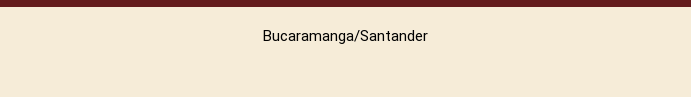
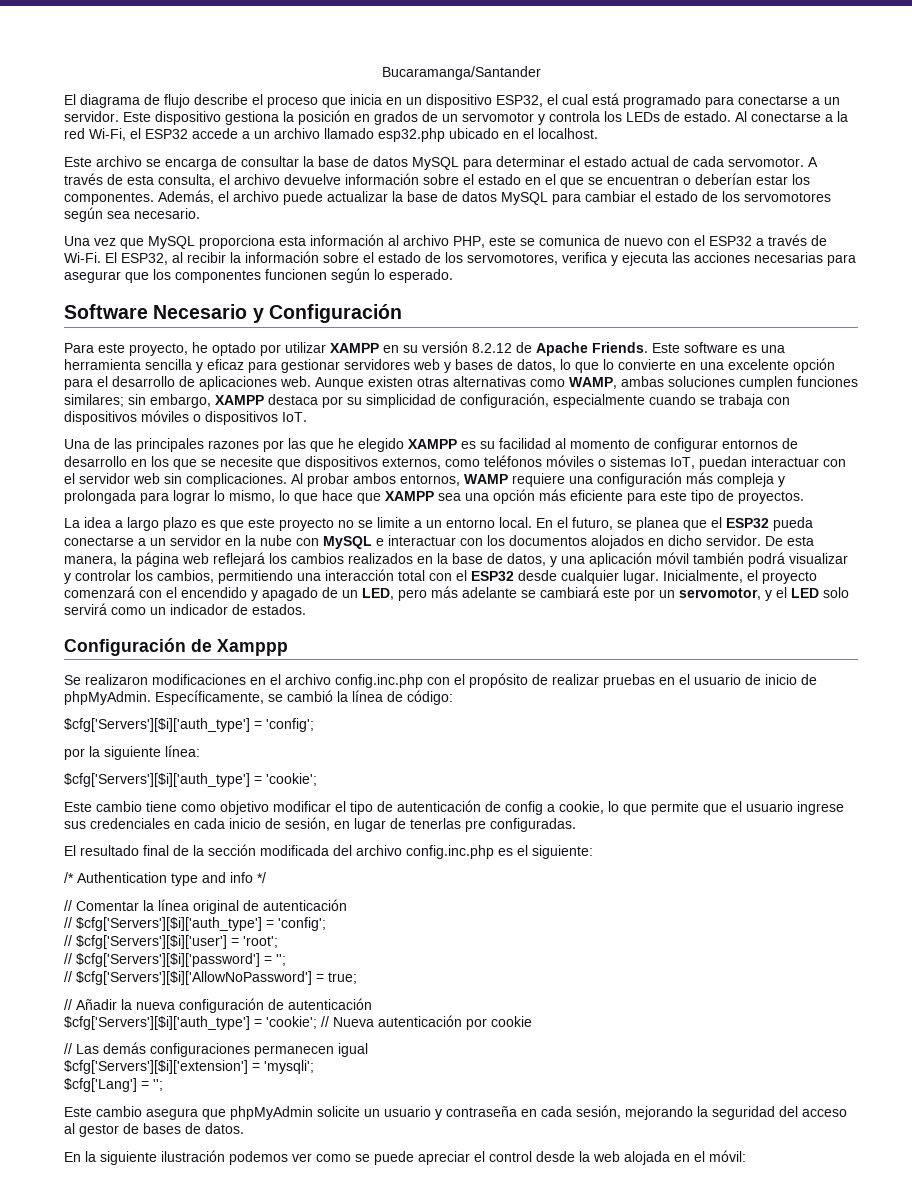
(428, 37) none -> [64,93,840,108] [64,110,848,125] [64,128,598,142] [64,156,818,170] [64,173,810,188] [64,190,831,205] [64,207,200,222] [64,234,827,249] [64,251,856,266] [64,268,453,283] [64,304,402,323] [64,341,785,356] [64,358,835,373] [64,376,858,390] [64,393,790,408] [64,410,307,425] [64,438,798,452] [64,455,846,470] [64,472,785,487] [64,489,804,504] [64,517,813,531] [64,535,814,549] [64,552,848,567] [64,569,817,584] [64,586,849,601] [64,603,306,615] [64,638,288,656] [64,673,817,688] [64,690,453,705] [64,718,314,732] [64,745,200,760] [64,773,317,787] [64,800,844,815] [64,817,576,832] [64,844,593,859] [64,872,266,886] [64,899,347,914] [64,917,326,931] [64,935,278,949] [64,953,286,967] [64,971,357,985] [64,998,372,1013] [64,1015,532,1030] [64,1042,368,1057] [64,1060,314,1074] [64,1078,163,1092] [64,1105,847,1120] [64,1123,244,1137] [64,1150,746,1165] // El diagrama de flujo describe el proceso que inicia en un dispositivo ESP32, el cual está programado para conectarse a un servidor. Este dispositivo gestiona la posición en grados de un servomotor y controla los LEDs de estado. Al conectarse a la red Wi-Fi, el ESP32 accede a un archivo llamado esp32.php ubicado en el localhost. // Este archivo se encarga de consultar la base de datos MySQL para determinar el estado actual de cada servomotor. A través de esta consulta, el archivo devuelve información sobre el estado en el que se encuentran o deberían estar los componentes. Además, el archivo puede actualizar la base de datos MySQL para cambiar el estado de los servomotores según sea necesario. // Una vez que MySQL proporciona esta información al archivo PHP, este se comunica de nuevo con el ESP32 a través de Wi-Fi. El ESP32, al recibir la información sobre el estado de los servomotores, verifica y ejecuta las acciones necesarias para asegurar que los componentes funcionen según lo esperado. // Software Necesario y Configuración // Para este proyecto, he optado por utilizar XAMPP en su versión 8.2.12 de Apache Friends. Este software es una herramienta sencilla y eficaz para gestionar servidores web y bases de datos, lo que lo convierte en una excelente opción para el desarrollo de aplicaciones web. Aunque existen otras alternativas como WAMP, ambas soluciones cumplen funciones similares; sin embargo, XAMPP destaca por su simplicidad de configuración, especialmente cuando se trabaja con dispositivos móviles o dispositivos IoT. // Una de las principales razones por las que he elegido XAMPP es su facilidad al momento de configurar entornos de desarrollo en los que se necesite que dispositivos externos, como teléfonos móviles o sistemas IoT, puedan interactuar con el servidor web sin complicaciones. Al probar ambos entornos, WAMP requiere una configuración más compleja y prolongada para lograr lo mismo, lo que hace que XAMPP sea una opción más eficiente para este tipo de proyectos. // La idea a largo plazo es que este proyecto no se limite a un entorno local. En el futuro, se planea que el ESP32 pueda conectarse a un servidor en la nube con MySQL e interactuar con los documentos alojados en dicho servidor. De esta manera, la página web reflejará los cambios realizados en la base de datos, y una aplicación móvil también podrá visualizar y controlar los cambios, permitiendo una interacción total con el ESP32 desde cualquier lugar. Inicialmente, el proyecto comenzará con el encendido y apagado de un LED, pero más adelante se cambiará este por un servomotor, y el LED solo servirá como un indicador de estados. // Configuración de Xamppp // Se realizaron modificaciones en el archivo config.inc.php con el propósito de realizar pruebas en el usuario de inicio de phpMyAdmin. Específicamente, se cambió la línea de código: // $cfg['Servers'][$i]['auth_type'] = 'config'; // por la siguiente línea: // $cfg['Servers'][$i]['auth_type'] = 'cookie'; // Este cambio tiene como objetivo modificar el tipo de autenticación de config a cookie, lo que permite que el usuario ingrese sus credenciales en cada inicio de sesión, en lugar de tenerlas pre configuradas. // El resultado final de la sección modificada del archivo config.inc.php es el siguiente: // /* Authentication type and info */ // // Comentar la línea original de autenticación // // $cfg['Servers'][$i]['auth_type'] = 'config'; // // $cfg['Servers'][$i]['user'] = 'root'; // // $cfg['Servers'][$i]['password'] = ''; // // $cfg['Servers'][$i]['AllowNoPassword'] = true; // // Añadir la nueva configuración de autenticación // $cfg['Servers'][$i]['auth_type'] = 'cookie'; // Nueva autenticación por cookie // // Las demás configuraciones permanecen igual // $cfg['Servers'][$i]['extension'] = 'mysqli'; // $cfg['Lang'] = ''; // Este cambio asegura que phpMyAdmin solicite un usuario y contraseña en cada sesión, mejorando la seguridad del acceso al gestor de bases de datos. // En la siguiente ilustración podemos ver como se puede apreciar el control desde la web alojada en el móvil:

